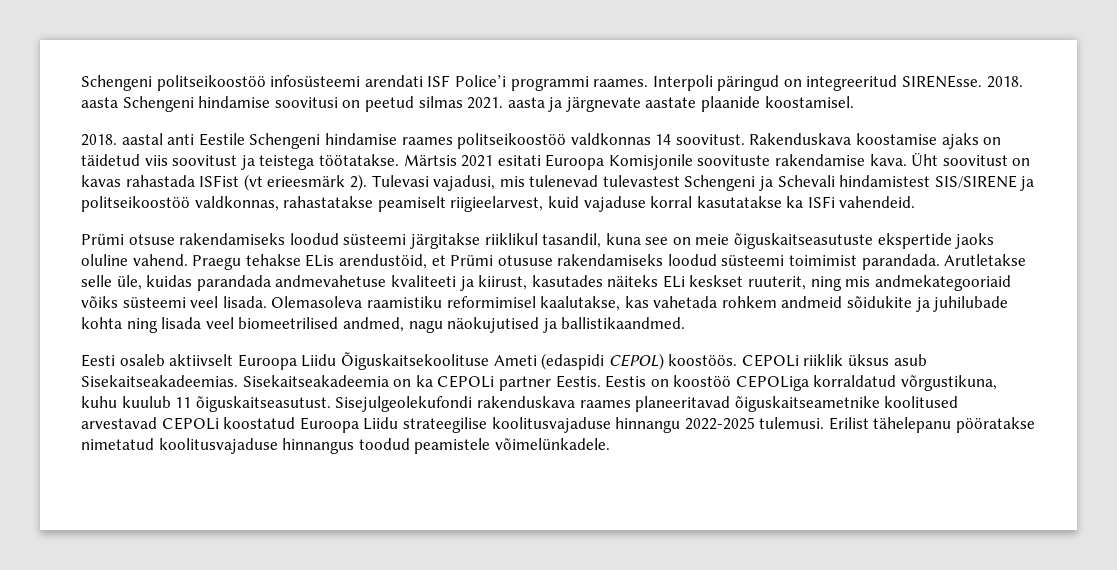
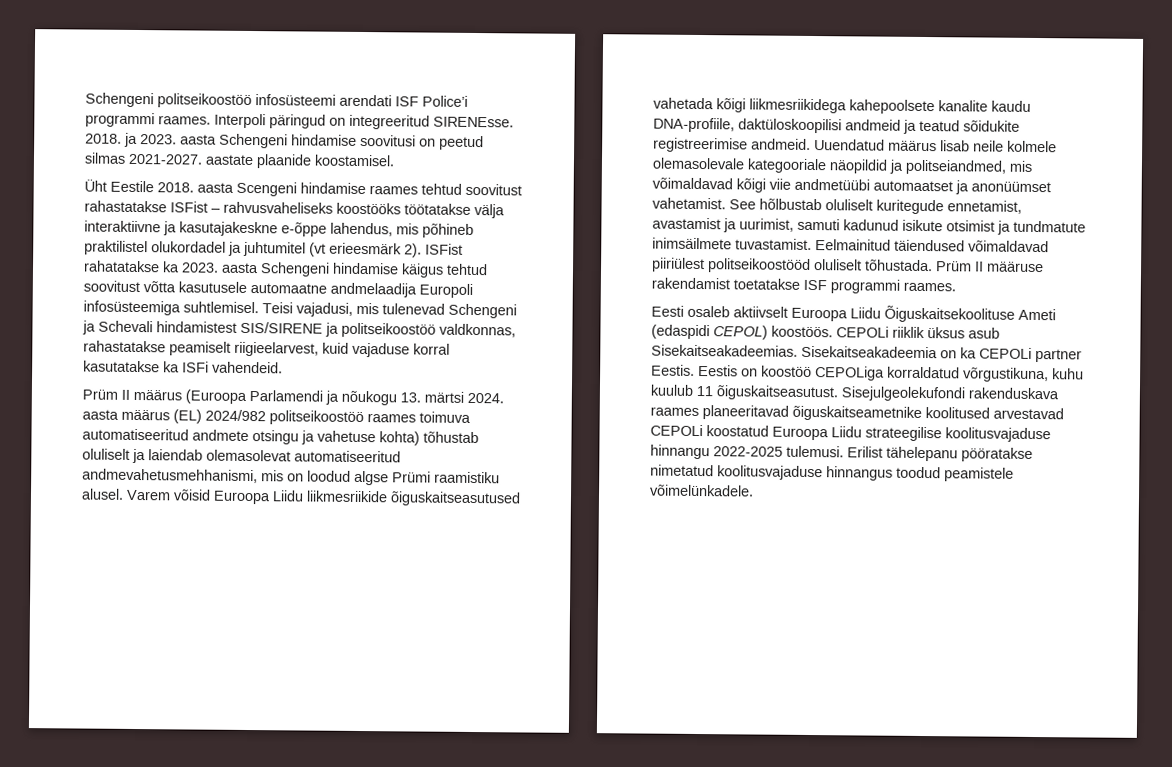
(1023, 82) none -> [124,132,177,147] ja 2023.
[467,97,641,112] 2021. aasta ja järgnevate -> [128,153,203,165] 2021-2027.
[81,133,1002,149] [81,153,1031,170] [81,174,429,191] 2018. aastal anti Eestile Schengeni hindamise raames politseikoostöö valdkonnas 14 soovitust. Rakenduskava koostamise ajaks on täidetud viis soovitust ja teistega töötatakse. Märtsis 2021 esitati Euroopa Komisjonile soovituste rakendamise kava. Üht soovitust on kavas rahastada ISFist (vt erieesmärk 2). Tulevasi -> [84,179,522,197] [84,200,505,219] [84,220,474,238] [84,240,463,258] [83,260,488,278] [83,280,473,298] [83,300,293,316] Üht Eestile 2018. aasta Scengeni hindamise raames tehtud soovitust rahastatakse ISFist – rahvusvaheliseks koostööks töötatakse välja interaktiivne ja kasutajakeskne e-õppe lahendus, mis põhineb praktilistel olukordadel ja juhtumitel (vt erieesmärk 2). ISFist rahatatakse ka 2023. aasta Schengeni hindamise käigus tehtud soovitust võtta kasutusele automaatne andmelaadija Europoli infosüsteemiga suhtlemisel. Teisi
[602,175,680,187] tulevastest -> (445, 309) none
[81,233,995,249] [81,254,1027,270] [81,275,1011,291] [81,296,1009,312] [81,317,686,333] Prümi otsuse rakendamiseks loodud süsteemi järgitakse riiklikul tasandil, kuna see on meie õiguskaitseasutuste ekspertide jaoks oluline vahend. Praegu tehakse ELis arendustöid, et Prümi otususe rakendamiseks loodud süsteemi toimimist parandada. Arutletakse selle üle, kuidas parandada andmevahetuse kvaliteeti ja kiirust, kasutades näiteks ELi keskset ruuterit, ning mis andmekategooriaid võiks süsteemi veel lisada. Olemasoleva raamistiku reformimisel kaalutakse, kas vahetada rohkem andmeid sõidukite ja juhilubade kohta ning lisada veel biomeetrilised andmed, nagu näokujutised ja ballistikaandmed. -> [82,389,504,406] [82,409,471,426] [82,428,479,446] [82,448,401,464] [82,468,500,486] [81,488,521,507] [653,97,1031,115] [653,117,1020,134] [653,137,1057,153] [652,157,1032,175] [652,177,1051,195] [652,197,1022,215] [652,217,1086,235] [652,237,1049,253] [651,257,1044,273] [651,277,956,294] Prüm II määrus (Euroopa Parlamendi ja nõukogu 13. märtsi 2024. aasta määrus (EL) 2024/982 politseikoostöö raames toimuva automatiseeritud andmete otsingu ja vahetuse kohta) tõhustab oluliselt ja laiendab olemasolevat automatiseeritud andmevahetusmehhanismi, mis on loodud algse Prümi raamistiku alusel. Varem võisid Euroopa Liidu liikmesriikide õiguskaitseasutused vahetada kõigi liikmesriikidega kahepoolsete kanalite kaudu DNA-profiile, daktüloskoopilisi andmeid ja teatud sõidukite registreerimise andmeid. Uuendatud määrus lisab neile kolmele olemasolevale kategooriale näopildid ja politseiandmed, mis võimaldavad kõigi viie andmetüübi automaatset ja anonüümset vahetamist. See hõlbustab oluliselt kuritegude ennetamist, avastamist ja uurimist, samuti kadunud isikute otsimist ja tundmatute inimsäilmete tuvastamist. Eelmainitud täiendused võimaldavad piiriülest politseikoostööd oluliselt tõhustada. Prüm II määruse rakendamist toetatakse ISF programmi raames.

